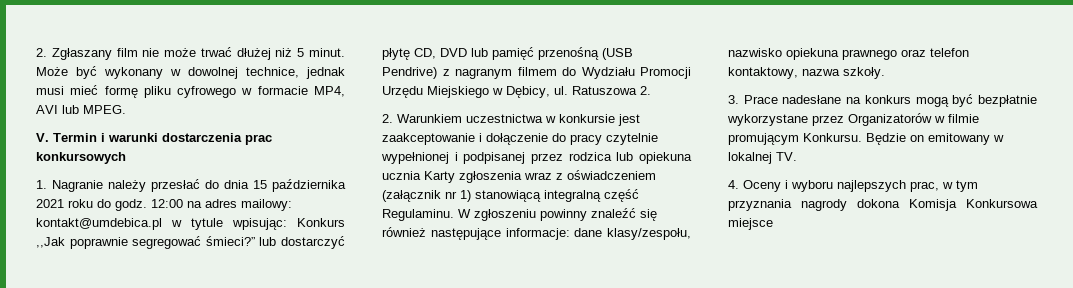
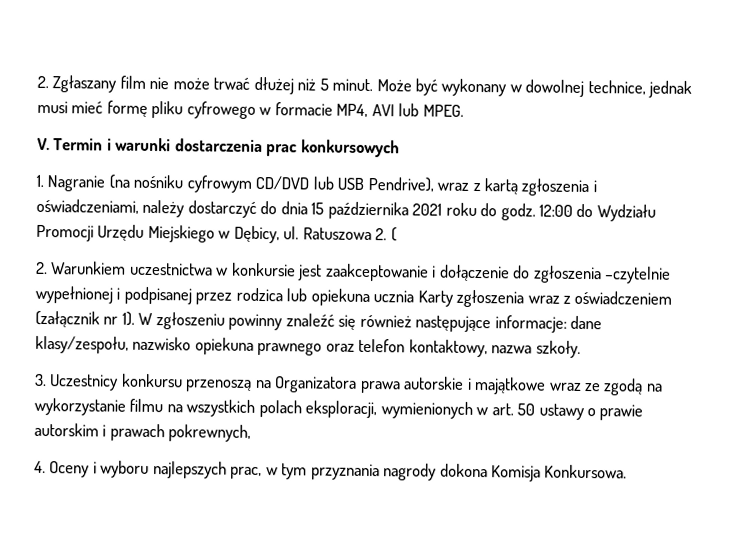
[108,179,200,192] należy przesłać -> [108,174,597,197] [36,198,257,218] (na nośniku cyfrowym CD/DVD lub USB Pendrive), wraz z kartą zgłoszenia i oświadczeniami, należy dostarczyć
[187,199,292,211] [36,218,345,230] [36,236,345,249] [382,47,633,60] [382,67,557,79] na adres mailowy: kontakt@umdebica.pl w tytule wpisując: Konkurs ,,Jak poprawnie segregować śmieci?” lub dostarczyć płytę CD, DVD lub pamięć przenośną (USB Pendrive) z nagranym filmem -> (574, 210) none
(651, 90) none -> [390,227,397,242] (
[570,133,658,145] pracy czytelnie -> [532,265,671,284] zgłoszenia –czytelnie
[460,189,639,202] [382,209,454,221] 1) stanowiącą integralną część Regulaminu. -> [121,311,135,326] 1).
[743,94,1037,107] [727,113,979,126] [728,133,1004,145] [728,152,797,164] Prace nadesłane na konkurs mogą być bezpłatnie wykorzystane przez Organizatorów w filmie promującym Konkursu. Będzie on emitowany w lokalnej TV. -> [49,373,663,396] [34,397,644,421] [34,422,252,442] Uczestnicy konkursu przenoszą na Organizatora prawa autorskie i majątkowe wraz ze zgodą na wykorzystanie filmu na wszystkich polach eksploracji, wymienionych w art. 50 ustawy o prawie autorskim i prawach pokrewnych,
[966,199,1038,208] [728,218,773,230] Konkursowa miejsce -> [544,464,628,479] Konkursowa.

